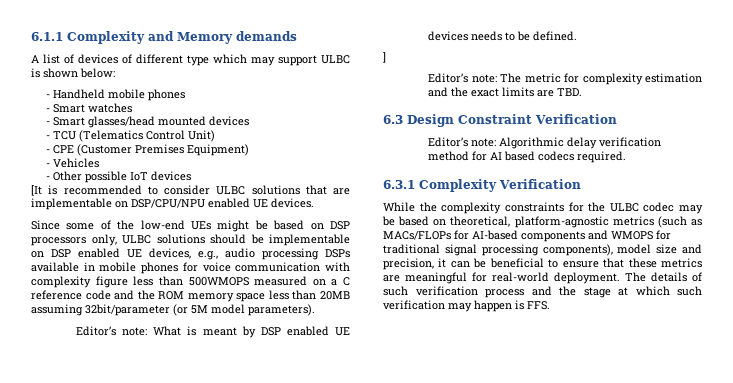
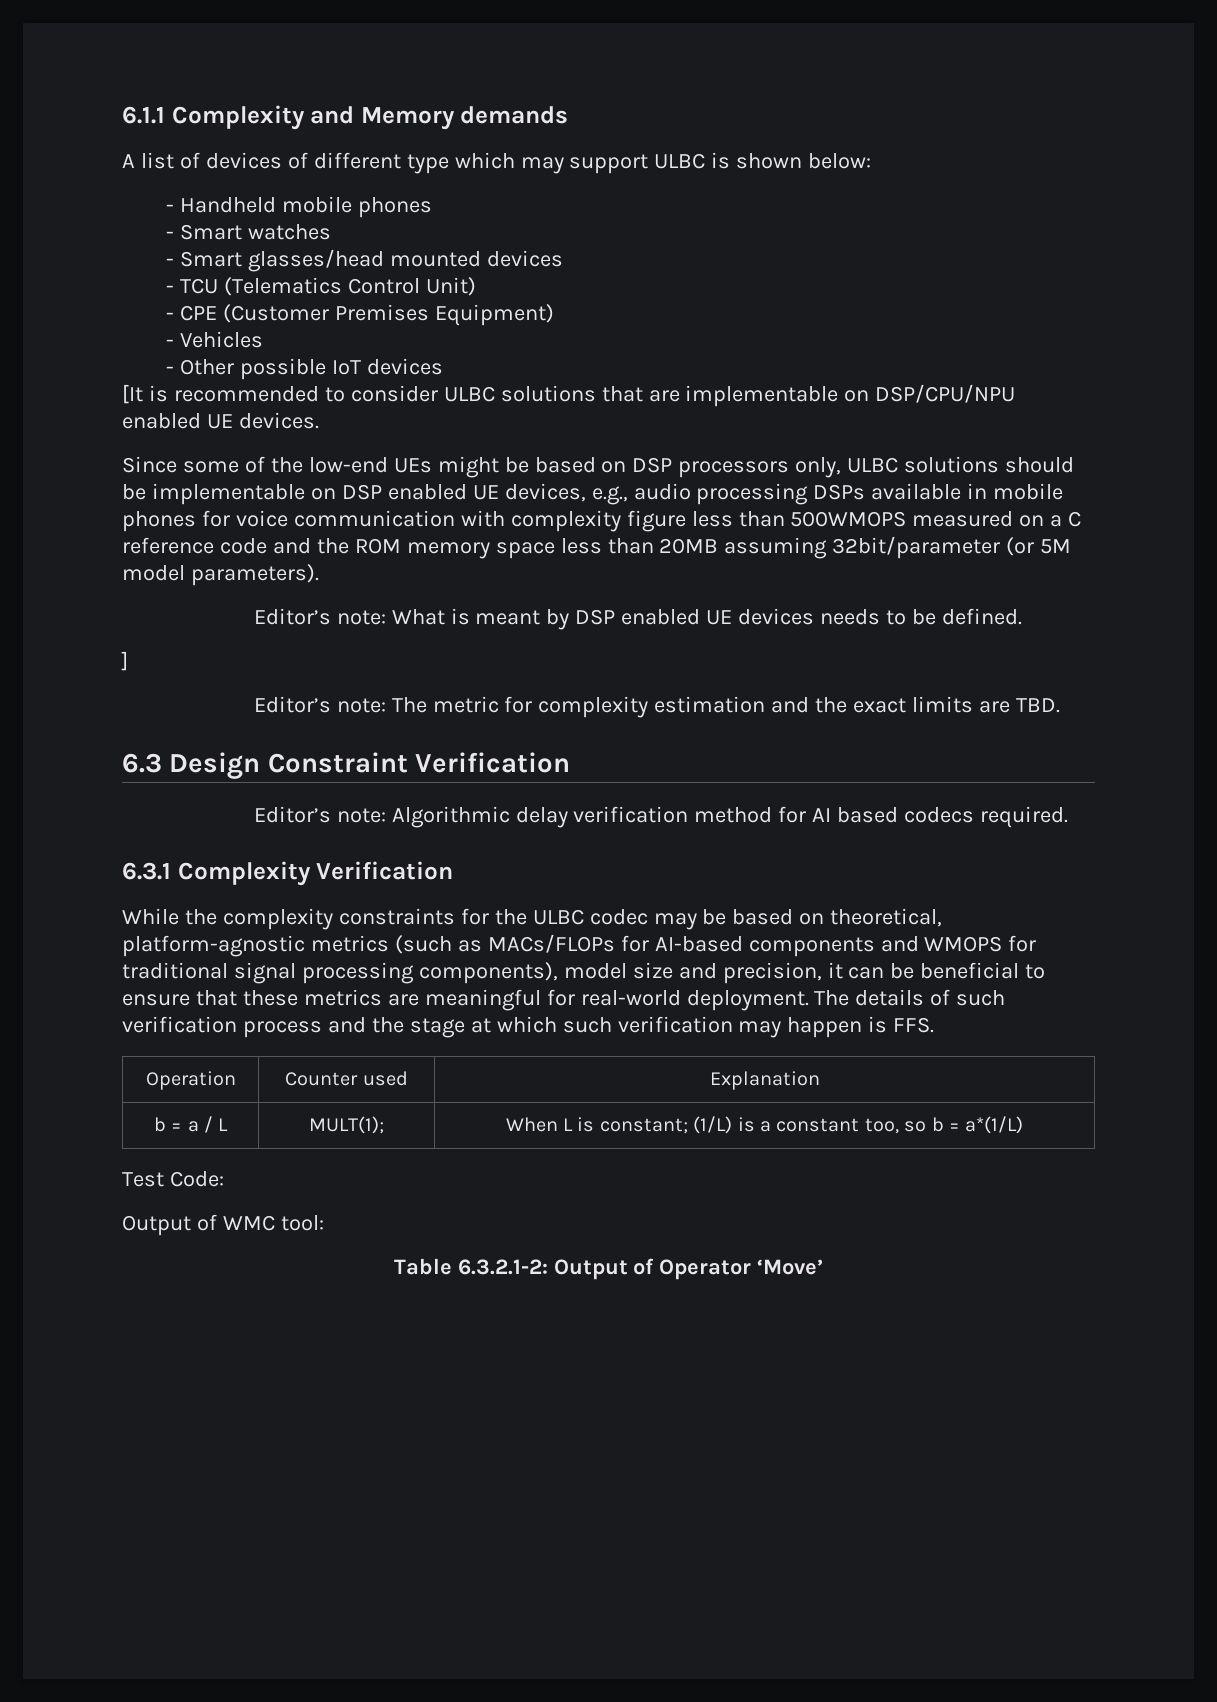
(550, 305) none -> [145,1071,236,1090] [285,1071,408,1086] [709,1071,820,1090] [153,1116,229,1133] [309,1116,384,1134] [505,1116,1024,1134] [122,1171,224,1187] [122,1214,324,1236] [393,1258,824,1280] // Operation | Counter used | Explanation // b = a / L | MULT(1); | When L is constant; (1/L) is a constant too, so b = a*(1/L) // Test Code: // Output of WMC tool: // Table 6.3.2.1-2: Output of Operator ‘Move’

